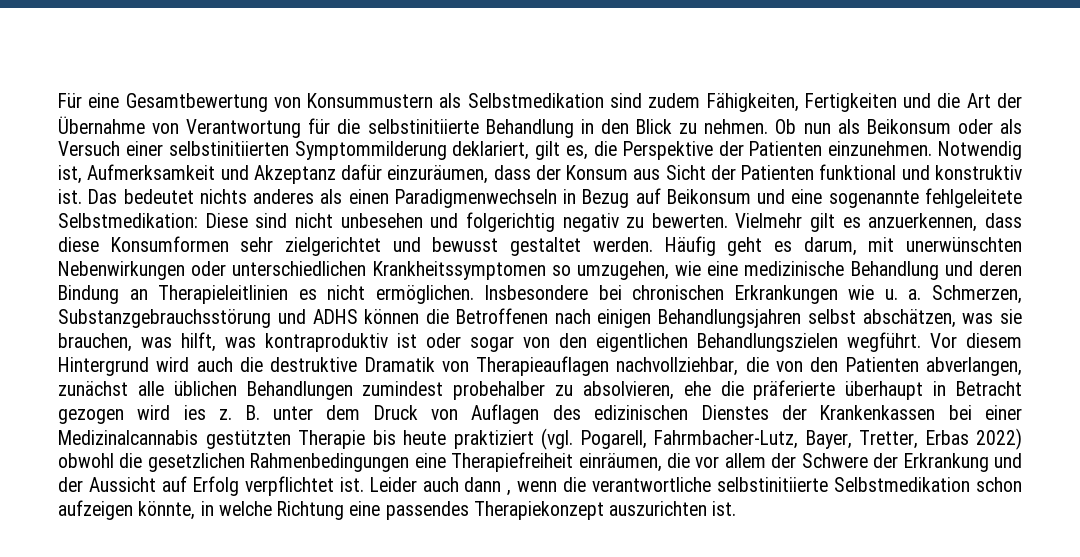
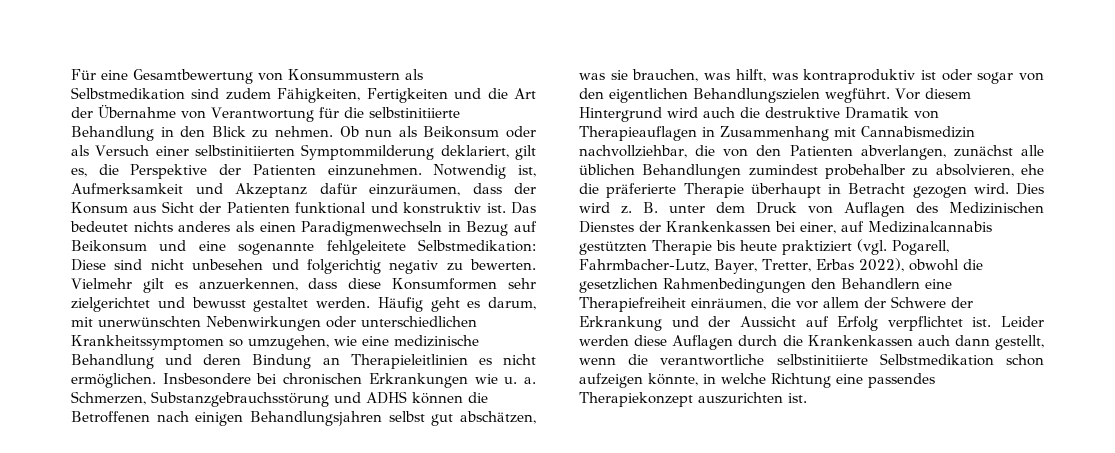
(856, 316) none -> [431,414,454,426] gut
(610, 366) none -> [702,126,975,141] in Zusammenhang mit Cannabismedizin
(836, 390) none -> [683,183,744,198] Therapie
[137,405,206,420] wird ies -> [973,183,1044,195] [579,202,610,213] wird. Dies wird
[594,405,689,420] edizinischen -> [949,202,1044,214] Medizinischen
[985,405,1022,420] einer -> [800,221,864,234] einer, auf
[976,428,1022,450] 2022) -> [858,258,904,272] 2022),
(410, 462) none -> [811,278,920,289] den Behandlern
(417, 484) none -> [579,335,913,350] werden diese Auflagen durch die Krankenkassen
[507,490,512,496] , -> [995,335,1044,350] gestellt,

